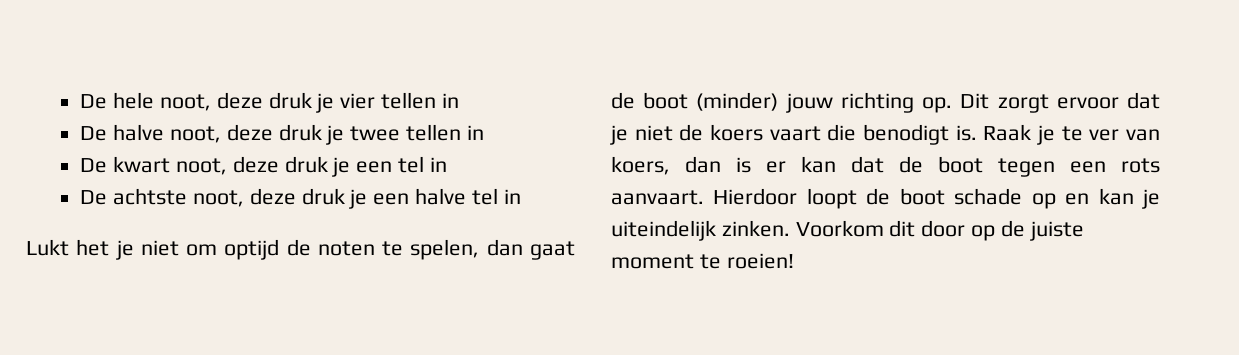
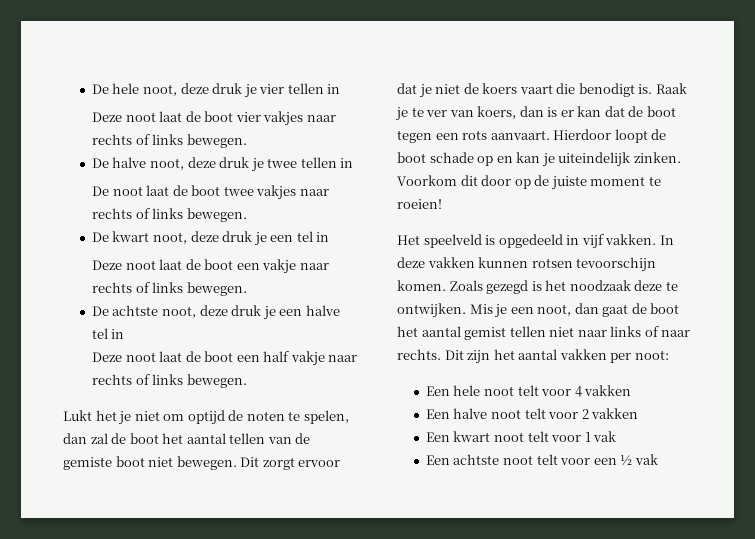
(459, 100) none -> [92,111,336,126] [92,134,247,148] // Deze noot laat de boot vier vakjes naar rechts of links bewegen.
(484, 132) none -> [92,185,329,200] [92,208,247,222] // De noot laat de boot twee vakjes naar rechts of links bewegen.
(447, 164) none -> [92,259,329,274] [92,282,247,296] // Deze noot laat de boot een vakje naar rechts of links bewegen.
(521, 196) none -> [92,351,358,366] [92,374,247,388] // Deze noot laat de boot een half vakje naar rechts of links bewegen.
[529,241,575,260] [611,92,953,113] gaat de boot (minder) jouw richting op. -> [90,433,311,444] [63,456,237,470] zal de boot het aantal tellen van de gemiste boot niet bewegen.
(794, 261) none -> [397,234,674,249] [397,257,657,272] [397,280,678,294] [397,303,680,318] [397,326,691,340] [397,349,669,364] [425,385,632,397] [425,408,639,419] [425,431,617,442] [425,454,658,466] // Het speelveld is opgedeeld in vijf vakken. In deze vakken kunnen rotsen tevoorschijn komen. Zoals gezegd is het noodzaak deze te ontwijken. Mis je een noot, dan gaat de boot het aantal gemist tellen niet naar links of naar rechts. Dit zijn het aantal vakken per noot: // Een hele noot telt voor 4 vakken // Een halve noot telt voor 2 vakken // Een kwart noot telt voor 1 vak // Een achtste noot telt voor een ½ vak

